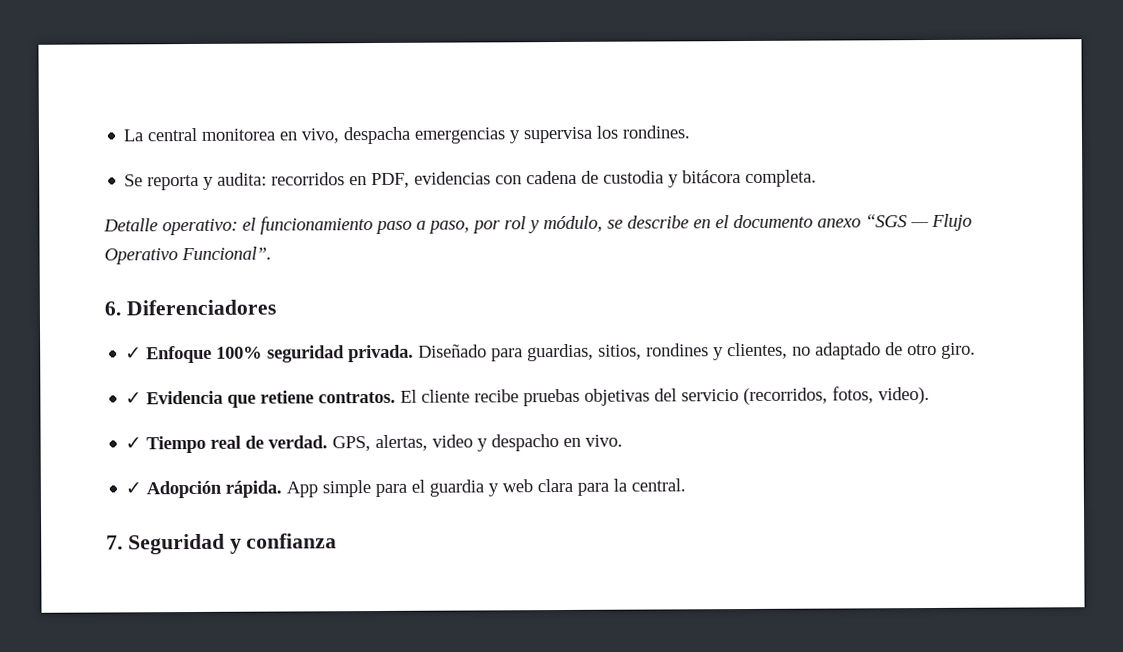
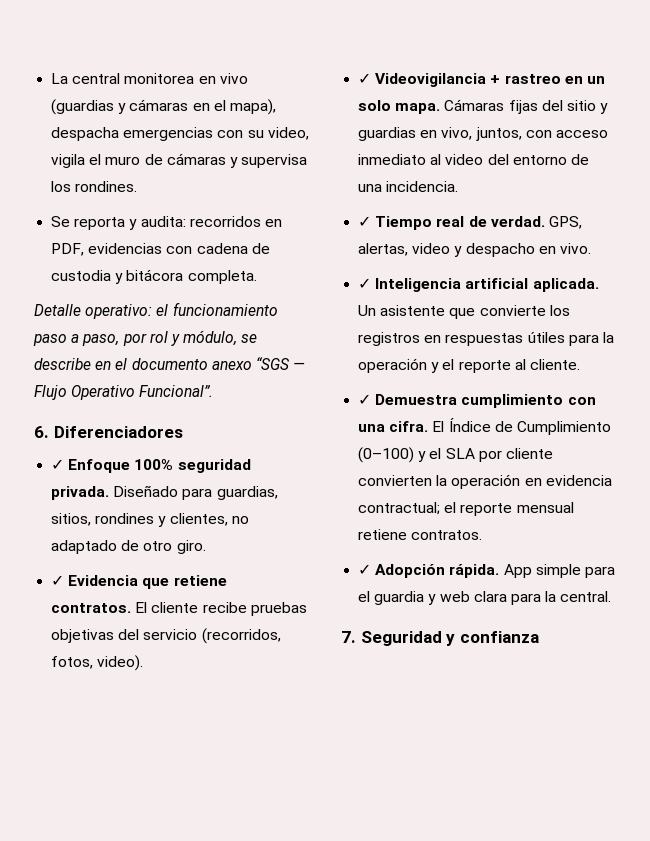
[301,126,507,145] vivo, despacha emergencias -> [219,73,248,84] [51,99,276,115] [51,127,309,141] [51,153,226,168] vivo (guardias y cámaras en el mapa), despacha emergencias con su video, vigila el muro de cámaras
(931, 396) none -> [358,73,605,87] [358,99,609,114] [358,127,608,141] [358,154,589,165] [358,181,459,192] // ✓ Videovigilancia + rastreo en un solo mapa. Cámaras fijas del sitio y guardias en vivo, juntos, con acceso inmediato al video del entorno de una incidencia.
(624, 440) none -> [358,278,599,292] [358,305,570,319] [358,332,614,346] [358,358,580,373] [358,394,596,408] [358,418,611,435] [358,447,553,463] [358,474,612,489] [358,502,574,516] [358,529,483,540] // ✓ Inteligencia artificial aplicada. Un asistente que convierte los registros en respuestas útiles para la operación y el reporte al cliente. // ✓ Demuestra cumplimiento con una cifra. El Índice de Cumplimiento (0–100) y el SLA por cliente convierten la operación en evidencia contractual; el reporte mensual retiene contratos.

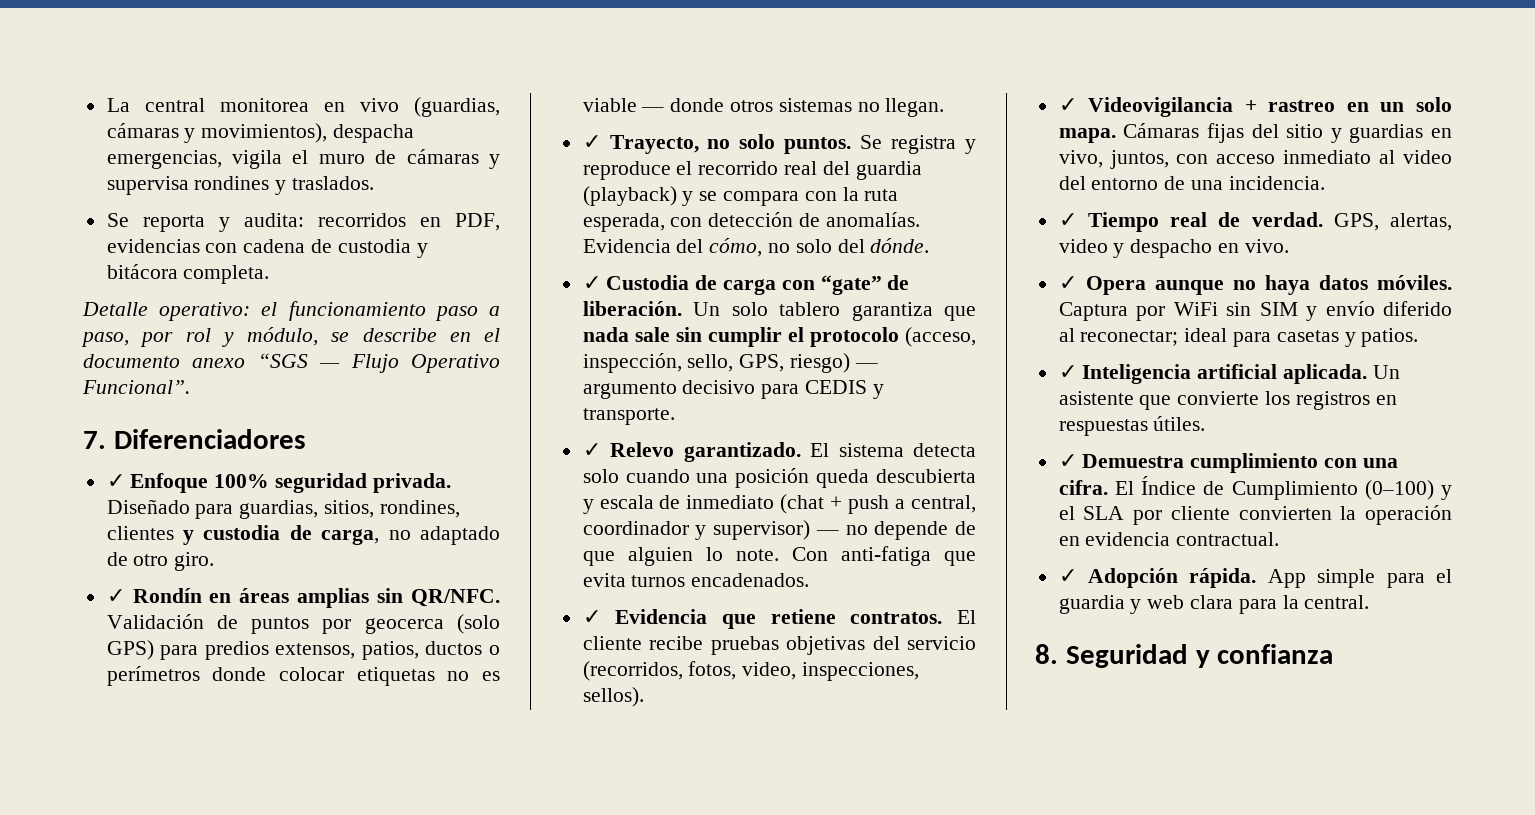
[51,99,276,115] [51,127,309,141] (guardias y cámaras en el mapa), despacha emergencias con su video, -> [414,97,500,117] [106,123,415,143] [106,150,222,169] (guardias, cámaras y movimientos), despacha emergencias,
[51,181,138,192] los rondines. -> [194,176,375,195] rondines y traslados.
[34,426,49,438] 6. -> [83,431,106,449] 7.
[95,513,228,527] rondines y clientes, -> [379,500,460,518] [106,525,380,545] rondines, clientes y custodia de carga,
(206, 547) none -> [106,588,500,608] [106,614,500,634] [106,640,501,660] [106,666,501,686] [582,98,945,117] [582,134,976,154] [582,161,922,180] [582,186,899,206] [582,212,920,232] [582,238,930,257] [582,275,910,295] [582,301,976,321] [582,327,976,347] [582,353,878,373] [582,380,884,399] [582,408,675,425] [582,442,976,462] [582,468,976,488] [582,494,976,514] [582,520,976,540] [582,546,976,566] [582,573,810,587] // ✓ Rondín en áreas amplias sin QR/NFC. Validación de puntos por geocerca (solo GPS) para predios extensos, patios, ductos o perímetros donde colocar etiquetas no es viable — donde otros sistemas no llegan. // ✓ Trayecto, no solo puntos. Se registra y reproduce el recorrido real del guardia (playback) y se compara con la ruta esperada, con detección de anomalías. Evidencia del cómo, no solo del dónde. // ✓ Custodia de carga con “gate” de liberación. Un solo tablero garantiza que nada sale sin cumplir el protocolo (acceso, inspección, sello, GPS, riesgo) — argumento decisivo para CEDIS y transporte. // ✓ Relevo garantizado. El sistema detecta solo cuando una posición queda descubierta y escala de inmediato (chat + push a central, coordinador y supervisor) — no depende de que alguien lo note. Con anti-fatiga que evita turnos encadenados.
[97,655,144,671] video). -> [742,662,920,681] [582,687,644,707] video, inspecciones, sellos).
(591, 248) none -> [1058,275,1452,295] [1058,301,1452,321] [1058,328,1419,347] // ✓ Opera aunque no haya datos móviles. Captura por WiFi sin SIM y envío diferido al reconectar; ideal para casetas y patios.
[527,332,614,346] [358,358,580,373] útiles para la operación y el reporte al cliente. -> [1153,416,1206,431] útiles.
[358,502,574,516] [358,529,483,540] contractual; el reporte mensual retiene contratos. -> [1176,532,1280,546] contractual.
[341,631,356,643] 7. -> [1035,644,1058,664] 8.

